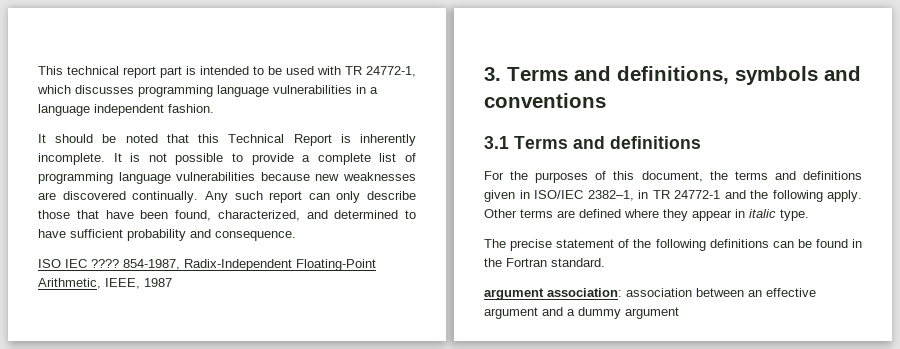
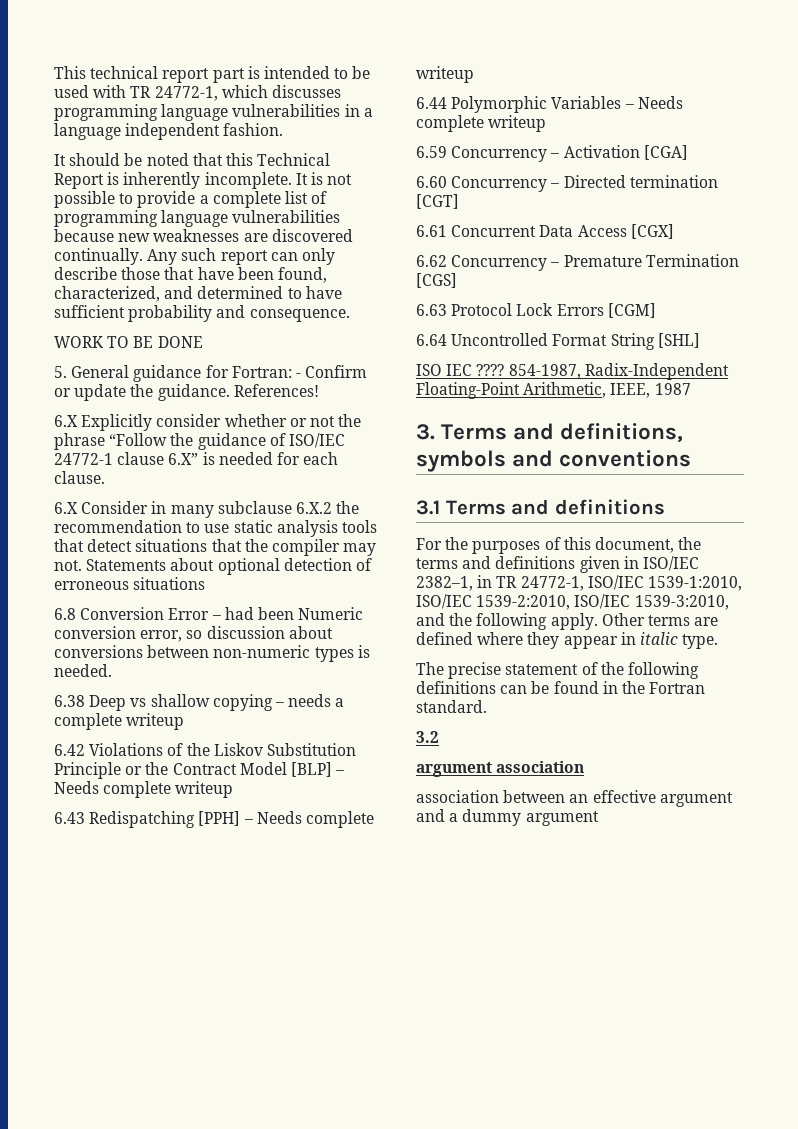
(296, 236) none -> [54,336,203,348] [54,365,368,382] [54,384,319,401] [54,414,362,431] [54,433,345,450] [54,452,339,465] [54,471,105,484] [54,501,360,518] [54,520,377,537] [54,539,377,556] [54,558,372,575] [54,577,206,590] [54,607,364,620] [54,626,333,642] [54,645,370,662] [54,664,112,677] [54,694,345,711] [54,713,185,730] [54,743,356,756] [54,762,345,779] [54,781,234,798] [54,811,374,828] [416,66,474,83] [416,96,683,113] [416,115,547,132] [416,145,688,162] [416,175,718,192] [416,194,459,209] [416,224,674,239] [416,254,739,271] [416,273,457,288] [416,303,656,318] [416,333,700,350] // WORK TO BE DONE // 5. General guidance for Fortran: - Confirm or update the guidance. References! // 6.X Explicitly consider whether or not the phrase “Follow the guidance of ISO/IEC 24772-1 clause 6.X” is needed for each clause. // 6.X Consider in many subclause 6.X.2 the recommendation to use static analysis tools that detect situations that the compiler may not. Statements about optional detection of erroneous situations // 6.8 Conversion Error – had been Numeric conversion error, so discussion about conversions between non-numeric types is needed. // 6.38 Deep vs shallow copying – needs a complete writeup // 6.42 Violations of the Liskov Substitution Principle or the Contract Model [BLP] – Needs complete writeup // 6.43 Redispatching [PPH] – Needs complete writeup // 6.44 Polymorphic Variables – Needs complete writeup // 6.59 Concurrency – Activation [CGA] // 6.60 Concurrency – Directed termination [CGT] // 6.61 Concurrent Data Access [CGX] // 6.62 Concurrency – Premature Termination [CGS] // 6.63 Protocol Lock Errors [CGM] // 6.64 Uncontrolled Format String [SHL]
[674,190,720,199] 24772-1 -> [520,575,742,591] [416,594,729,610] 24772-1, ISO/IEC 1539-1:2010, ISO/IEC 1539-2:2010, ISO/IEC 1539-3:2010,
[484,288,622,300] // argument association: -> [416,731,439,743] [416,761,585,777] // 3.2 // argument association //

